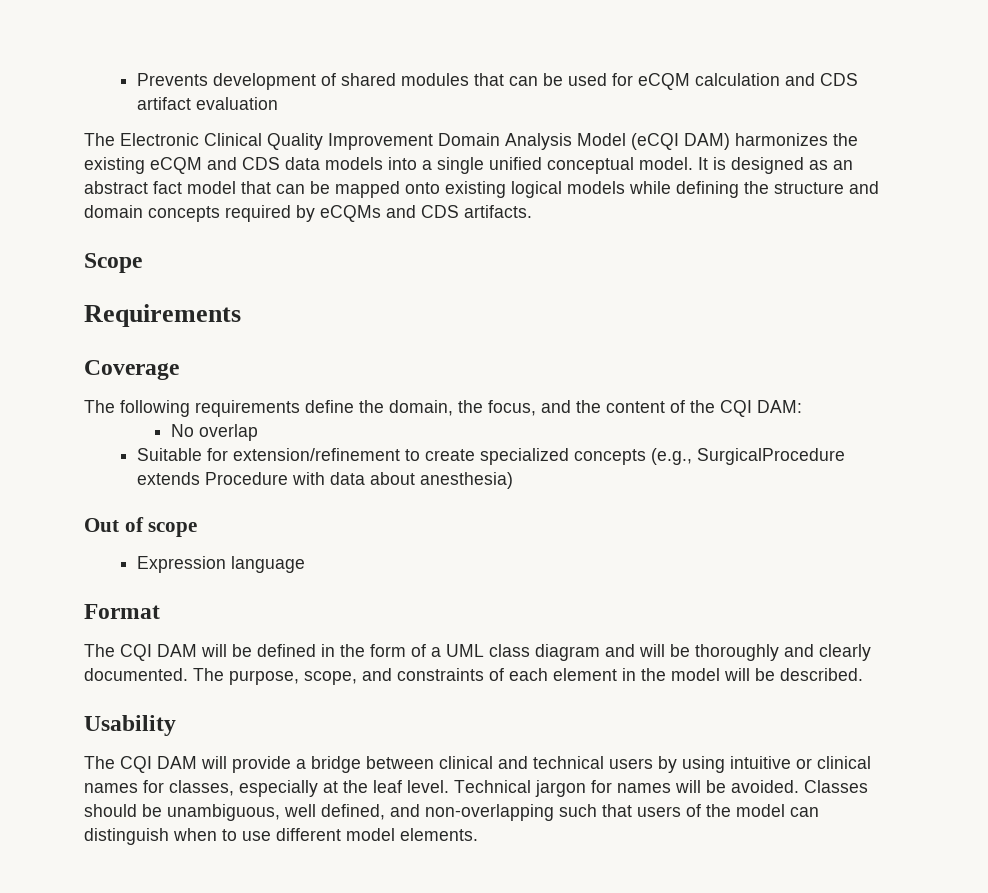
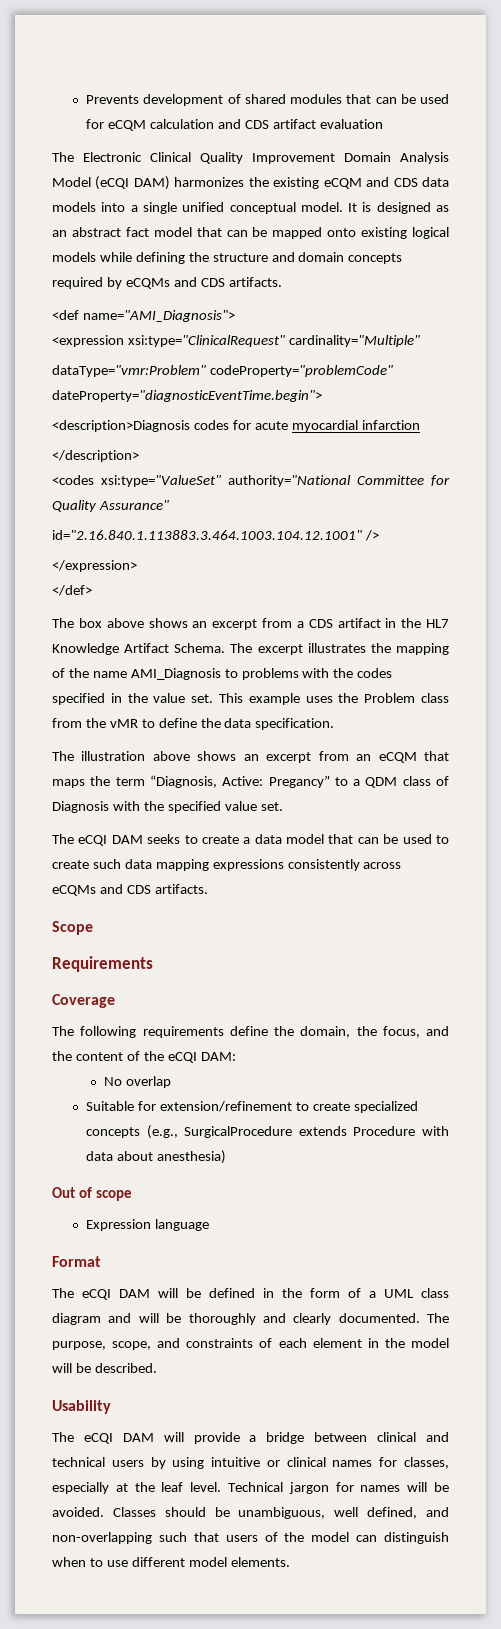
(532, 211) none -> [52,310,235,322] [52,335,420,347] [52,365,393,377] [52,390,322,402] [52,420,420,432] [52,450,139,462] [52,475,450,487] [52,500,169,512] [52,530,379,541] [52,560,137,572] [52,585,92,596] [52,618,449,630] [52,643,450,655] [52,668,393,680] [52,693,450,705] [52,718,335,730] [52,751,450,763] [52,775,450,788] [52,801,283,813] [52,834,449,846] [52,859,402,871] [52,884,208,896] // <def name="AMI_Diagnosis"> // <expression xsi:type="ClinicalRequest" cardinality="Multiple" // dataType="vmr:Problem" codeProperty="problemCode" dateProperty="diagnosticEventTime.begin"> // <description>Diagnosis codes for acute myocardial infarction // </description> // <codes xsi:type="ValueSet" authority="National Committee for Quality Assurance" // id="2.16.840.1.113883.3.464.1003.104.12.1001" /> // </expression> // </def> // The box above shows an excerpt from a CDS artifact in the HL7 Knowledge Artifact Schema. The excerpt illustrates the mapping of the name AMI_Diagnosis to problems with the codes specified in the value set. This example uses the Problem class from the vMR to define the data specification. // The illustration above shows an excerpt from an eCQM that maps the term “Diagnosis, Active: Pregancy” to a QDM class of Diagnosis with the specified value set. // The eCQI DAM seeks to create a data model that can be used to create such data mapping expressions consistently across eCQMs and CDS artifacts.
[720,400,752,417] CQI -> [167,1052,197,1063] eCQI
[120,644,152,661] CQI -> [82,1289,111,1300] eCQI
[120,756,152,773] CQI -> [83,1433,113,1444] eCQI

